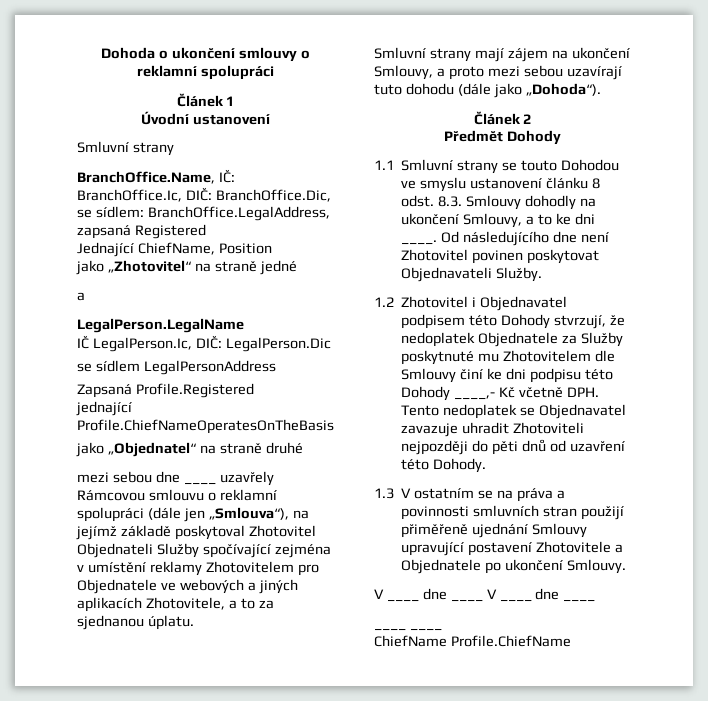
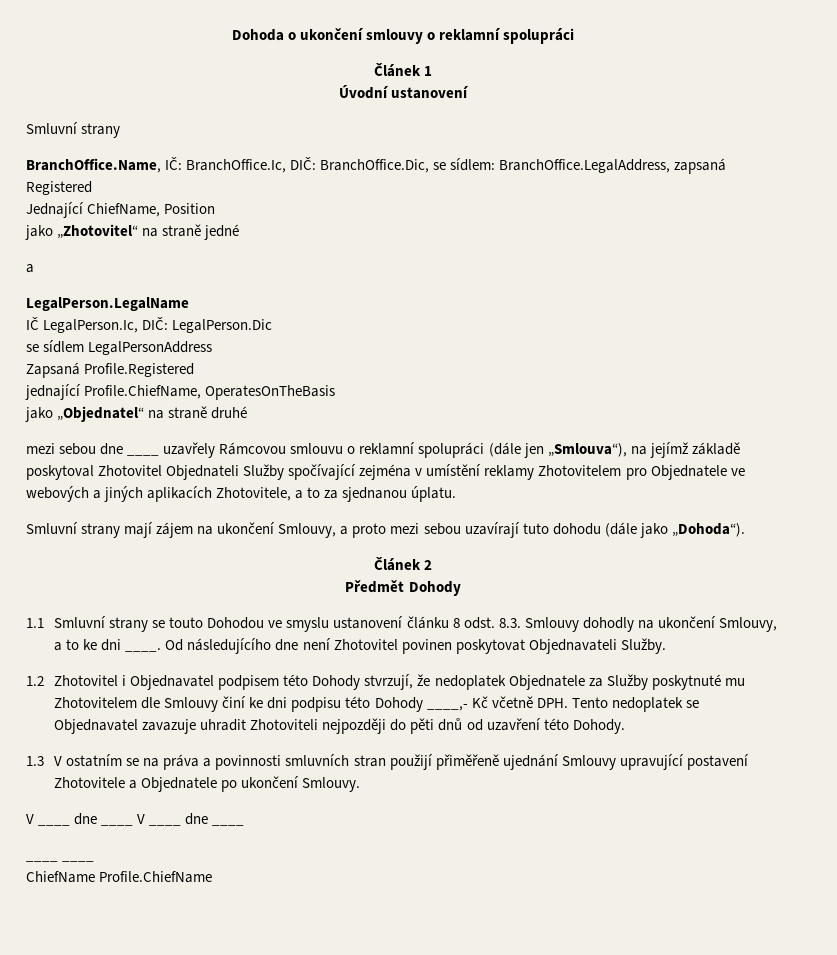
[77,419,334,434] Profile.ChiefNameOperatesOnTheBasis -> [84,385,336,400] Profile.ChiefName, OperatesOnTheBasis

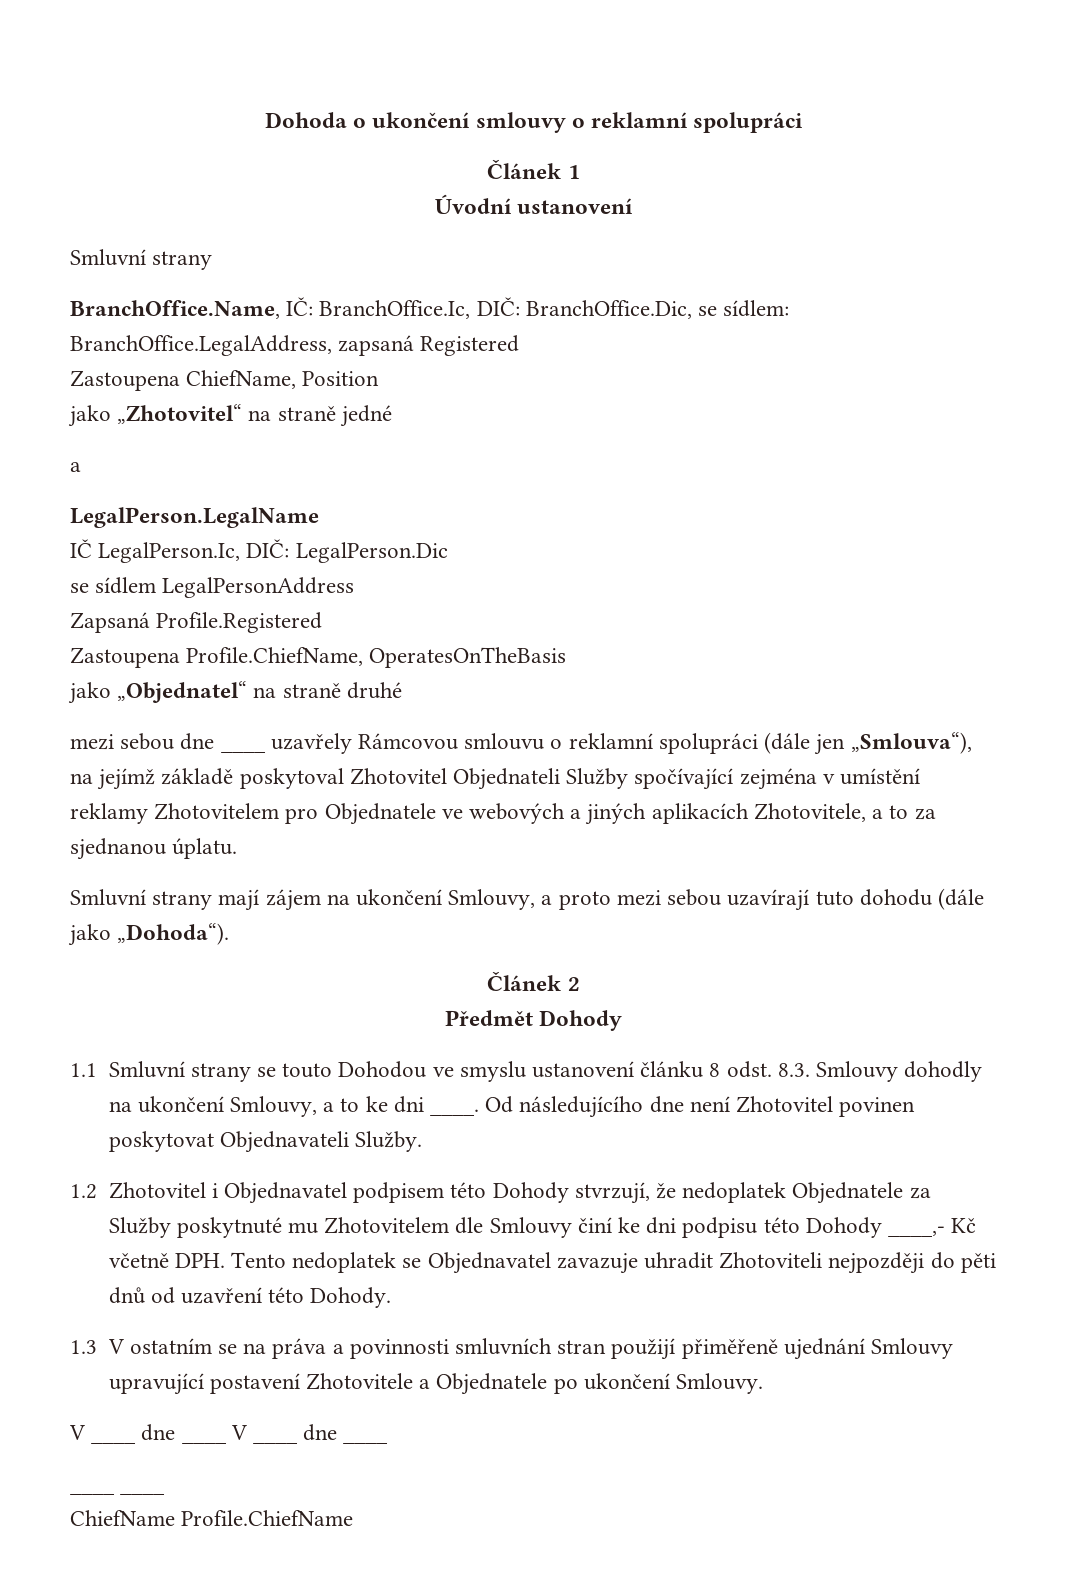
[26,202,84,218] Jednající -> [70,370,180,391] Zastoupena
[25,384,81,400] jednající -> [70,647,180,668] Zastoupena

